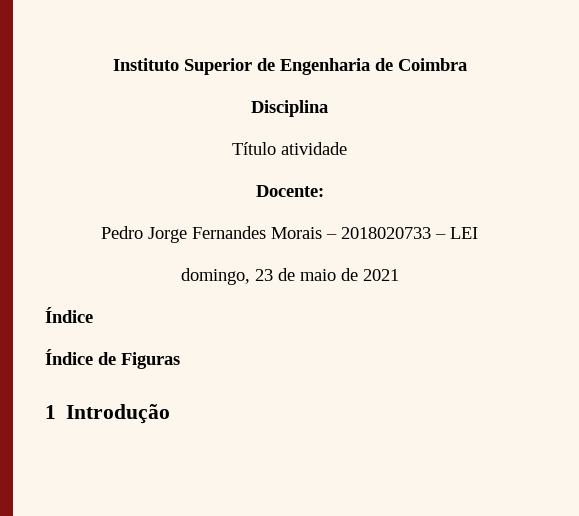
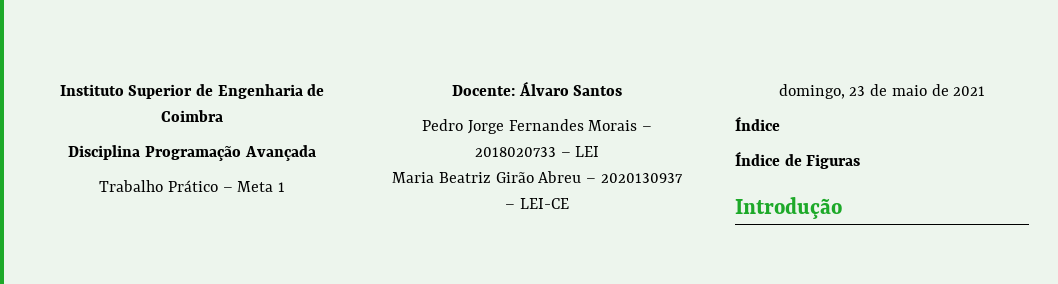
[232,142,347,155] // Título atividade -> [145,145,316,161] [99,180,285,192] Programação Avançada // Trabalho Prático – Meta 1
(324, 191) none -> [518,81,623,96] Álvaro Santos
(478, 233) none -> [392,171,683,183] [505,198,569,209] // Maria Beatriz Girão Abreu – 2020130937 – LEI-CE
[45,405,56,419] 1 -> (861, 161) none

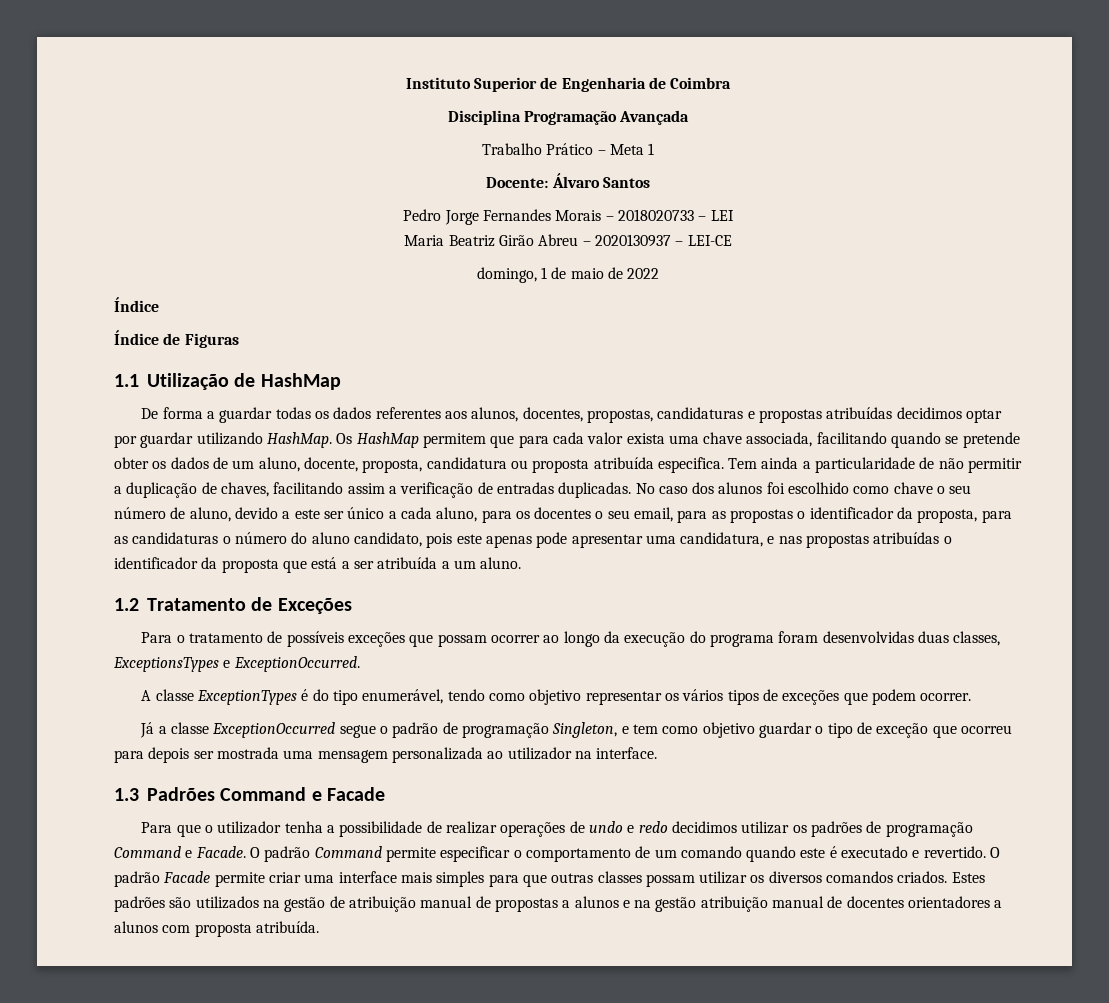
[849,86,866,96] 23 -> [541,267,548,279] 1
[953,86,986,96] 2021 -> [627,268,660,279] 2022
[735,197,842,219] Introdução -> [114,373,341,390] [141,407,1002,423] [114,432,1020,448] [114,457,1023,473] [114,482,972,498] [114,507,1012,523] [114,532,952,548] [114,557,522,573] [114,597,352,614] [141,631,1001,647] [113,656,360,672] [141,689,972,705] [140,722,1012,738] [114,747,658,763] [114,787,385,801] [141,821,973,837] [114,846,1001,862] [114,871,985,887] [114,896,1003,912] [114,921,319,937] 1.1 Utilização de HashMap // De forma a guardar todas os dados referentes aos alunos, docentes, propostas, candidaturas e propostas atribuídas decidimos optar por guardar utilizando HashMap. Os HashMap permitem que para cada valor exista uma chave associada, facilitando quando se pretende obter os dados de um aluno, docente, proposta, candidatura ou proposta atribuída especifica. Tem ainda a particularidade de não permitir a duplicação de chaves, facilitando assim a verificação de entradas duplicadas. No caso dos alunos foi escolhido como chave o seu número de aluno, devido a este ser único a cada aluno, para os docentes o seu email, para as propostas o identificador da proposta, para as candidaturas o número do aluno candidato, pois este apenas pode apresentar uma candidatura, e nas propostas atribuídas o identificador da proposta que está a ser atribuída a um aluno. // 1.2 Tratamento de Exceções // Para o tratamento de possíveis exceções que possam ocorrer ao longo da execução do programa foram desenvolvidas duas classes, ExceptionsTypes e ExceptionOccurred. // A classe ExceptionTypes é do tipo enumerável, tendo como objetivo representar os vários tipos de exceções que podem ocorrer. // Já a classe ExceptionOccurred segue o padrão de programação Singleton, e tem como objetivo guardar o tipo de exceção que ocorreu para depois ser mostrada uma mensagem personalizada ao utilizador na interface. // 1.3 Padrões Command e Facade // Para que o utilizador tenha a possibilidade de realizar operações de undo e redo decidimos utilizar os padrões de programação Command e Facade. O padrão Command permite especificar o comportamento de um comando quando este é executado e revertido. O padrão Facade permite criar uma interface mais simples para que outras classes possam utilizar os diversos comandos criados. Estes padrões são utilizados na gestão de atribuição manual de propostas a alunos e na gestão atribuição manual de docentes orientadores a alunos com proposta atribuída.

